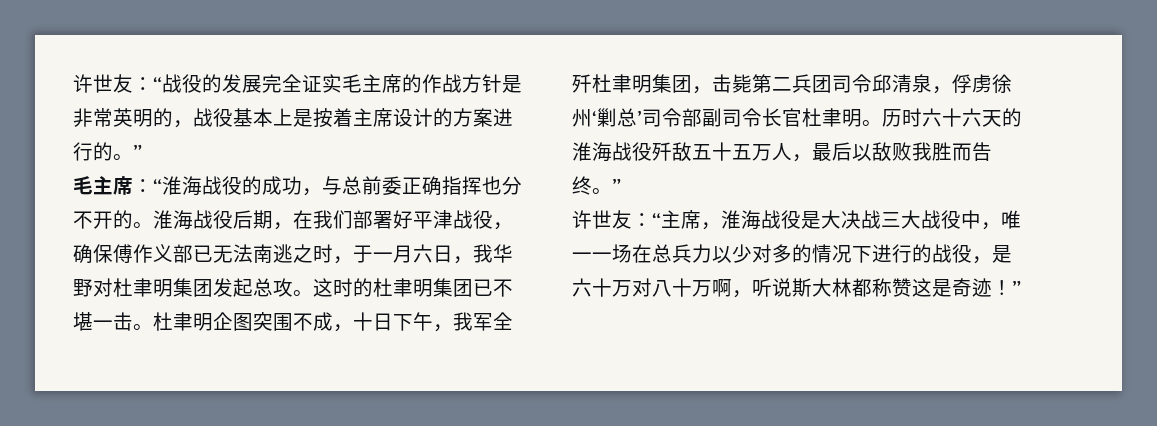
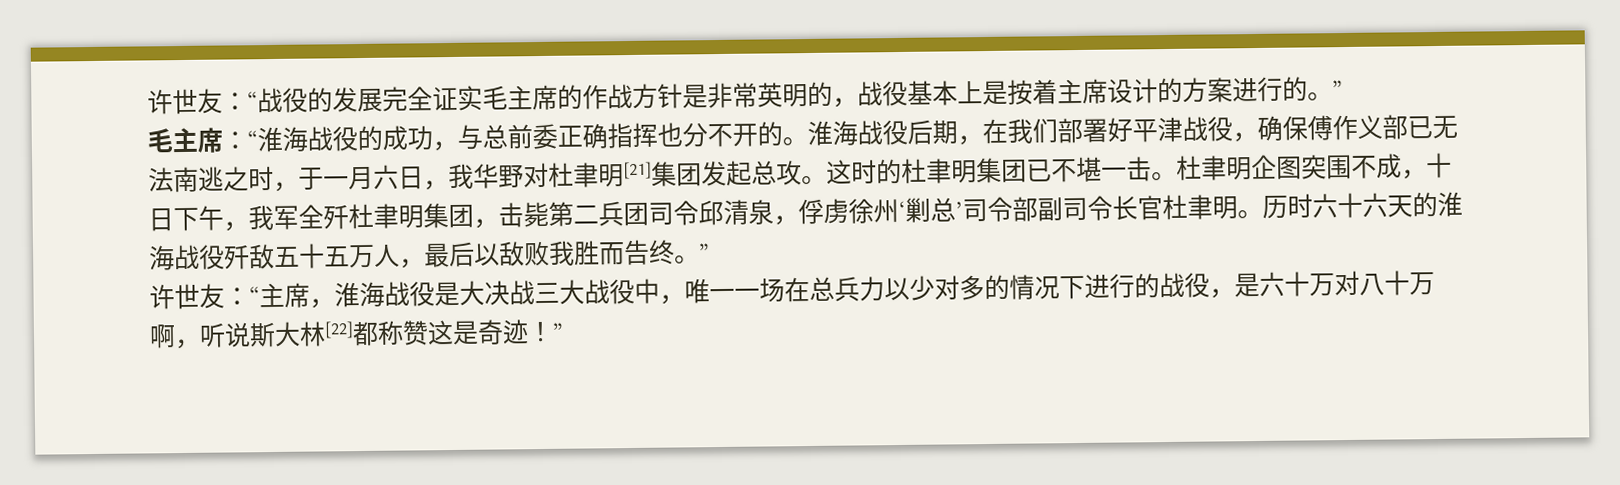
(173, 288) none -> [623,161,652,180] [21]
(852, 287) none -> [324,321,354,339] [22]

